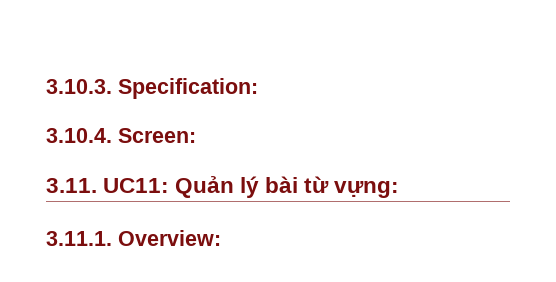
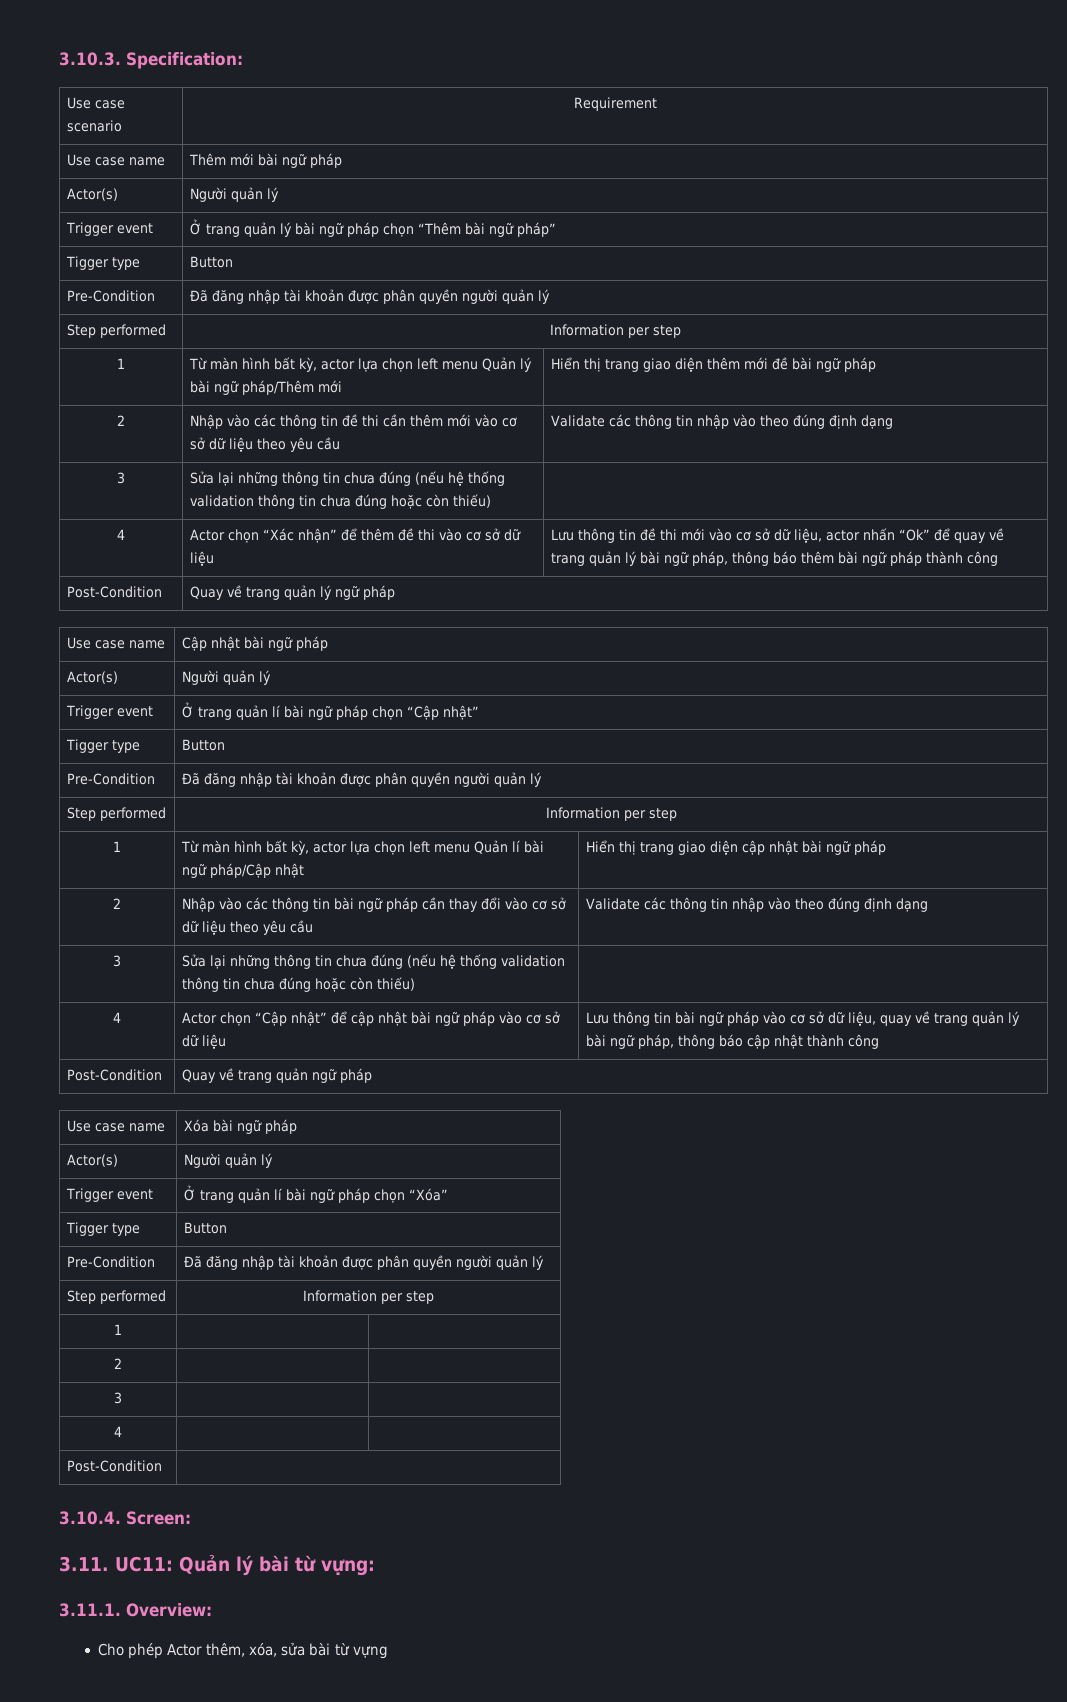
(258, 88) none -> [67,97,126,109] [67,120,123,132] [573,97,657,111] [67,154,166,166] [189,153,343,168] [67,188,119,201] [190,187,280,202] [66,222,154,236] [190,219,557,237] [66,256,141,270] [190,256,234,268] [67,290,156,302] [190,289,551,304] [67,324,167,338] [549,324,681,338] [117,358,125,369] [189,357,533,372] [190,380,343,395] [551,357,877,372] [117,415,125,426] [190,414,518,429] [190,437,341,452] [551,414,894,429] [117,472,125,484] [190,471,506,486] [190,494,492,509] [117,529,125,540] [190,528,522,543] [190,551,215,566] [551,528,1005,543] [551,551,999,566] [67,586,163,598] [190,585,396,600] [67,637,166,649] [182,636,329,651] [67,671,119,684] [182,670,272,685] [66,705,154,719] [182,702,480,720] [66,739,141,753] [182,739,226,751] [67,773,156,785] [182,772,543,787] [67,807,167,821] [545,807,677,821] [113,841,121,852] [181,840,545,855] [182,863,305,878] [586,840,887,855] [113,898,121,909] [182,897,567,912] [182,920,314,935] [586,897,929,912] [113,955,121,967] [182,954,566,969] [182,977,416,992] [113,1012,121,1023] [182,1011,561,1026] [182,1034,227,1049] [586,1011,1021,1026] [586,1034,880,1049] [67,1069,163,1081] [182,1068,373,1083] [67,1120,166,1132] [184,1119,298,1134] [67,1154,119,1167] [184,1153,274,1168] [66,1188,154,1202] [184,1185,449,1203] [66,1222,141,1236] [184,1222,228,1234] [67,1256,156,1268] [184,1255,545,1270] [67,1290,167,1304] [303,1290,434,1304] [114,1324,122,1335] [114,1358,122,1369] [114,1392,122,1404] [114,1426,122,1437] [67,1460,163,1472] // Use case scenario | Requirement // Use case name | Thêm mới bài ngữ pháp // Actor(s) | Người quản lý // Trigger event | Ở trang quản lý bài ngữ pháp chọn “Thêm bài ngữ pháp” // Tigger type | Button // Pre-Condition | Đã đăng nhập tài khoản được phân quyền người quản lý // Step performed | Information per step // 1 | Từ màn hình bất kỳ, actor lựa chọn left menu Quản lý bài ngữ pháp/Thêm mới | Hiển thị trang giao diện thêm mới đề bài ngữ pháp // 2 | Nhập vào các thông tin đề thi cần thêm mới vào cơ sở dữ liệu theo yêu cầu | Validate các thông tin nhập vào theo đúng định dạng // 3 | Sửa lại những thông tin chưa đúng (nếu hệ thống validation thông tin chưa đúng hoặc còn thiếu) | // 4 | Actor chọn “Xác nhận” để thêm đề thi vào cơ sở dữ liệu | Lưu thông tin đề thi mới vào cơ sở dữ liệu, actor nhấn “Ok” để quay về trang quản lý bài ngữ pháp, thông báo thêm bài ngữ pháp thành công // Post-Condition | Quay về trang quản lý ngữ pháp // Use case name | Cập nhật bài ngữ pháp // Actor(s) | Người quản lý // Trigger event | Ở trang quản lí bài ngữ pháp chọn “Cập nhật” // Tigger type | Button // Pre-Condition | Đã đăng nhập tài khoản được phân quyền người quản lý // Step performed | Information per step // 1 | Từ màn hình bất kỳ, actor lựa chọn left menu Quản lí bài ngữ pháp/Cập nhật | Hiển thị trang giao diện cập nhật bài ngữ pháp // 2 | Nhập vào các thông tin bài ngữ pháp cần thay đổi vào cơ sở dữ liệu theo yêu cầu | Validate các thông tin nhập vào theo đúng định dạng // 3 | Sửa lại những thông tin chưa đúng (nếu hệ thống validation thông tin chưa đúng hoặc còn thiếu) | // 4 | Actor chọn “Cập nhật” để cập nhật bài ngữ pháp vào cơ sở dữ liệu | Lưu thông tin bài ngữ pháp vào cơ sở dữ liệu, quay về trang quản lý bài ngữ pháp, thông báo cập nhật thành công // Post-Condition | Quay về trang quản ngữ pháp // Use case name | Xóa bài ngữ pháp // Actor(s) | Người quản lý // Trigger event | Ở trang quản lí bài ngữ pháp chọn “Xóa” // Tigger type | Button // Pre-Condition | Đã đăng nhập tài khoản được phân quyền người quản lý // Step performed | Information per step // 1 | | // 2 | | // 3 | | // 4 | | // Post-Condition |
(221, 238) none -> [98,1642,388,1659] // Cho phép Actor thêm, xóa, sửa bài từ vựng

